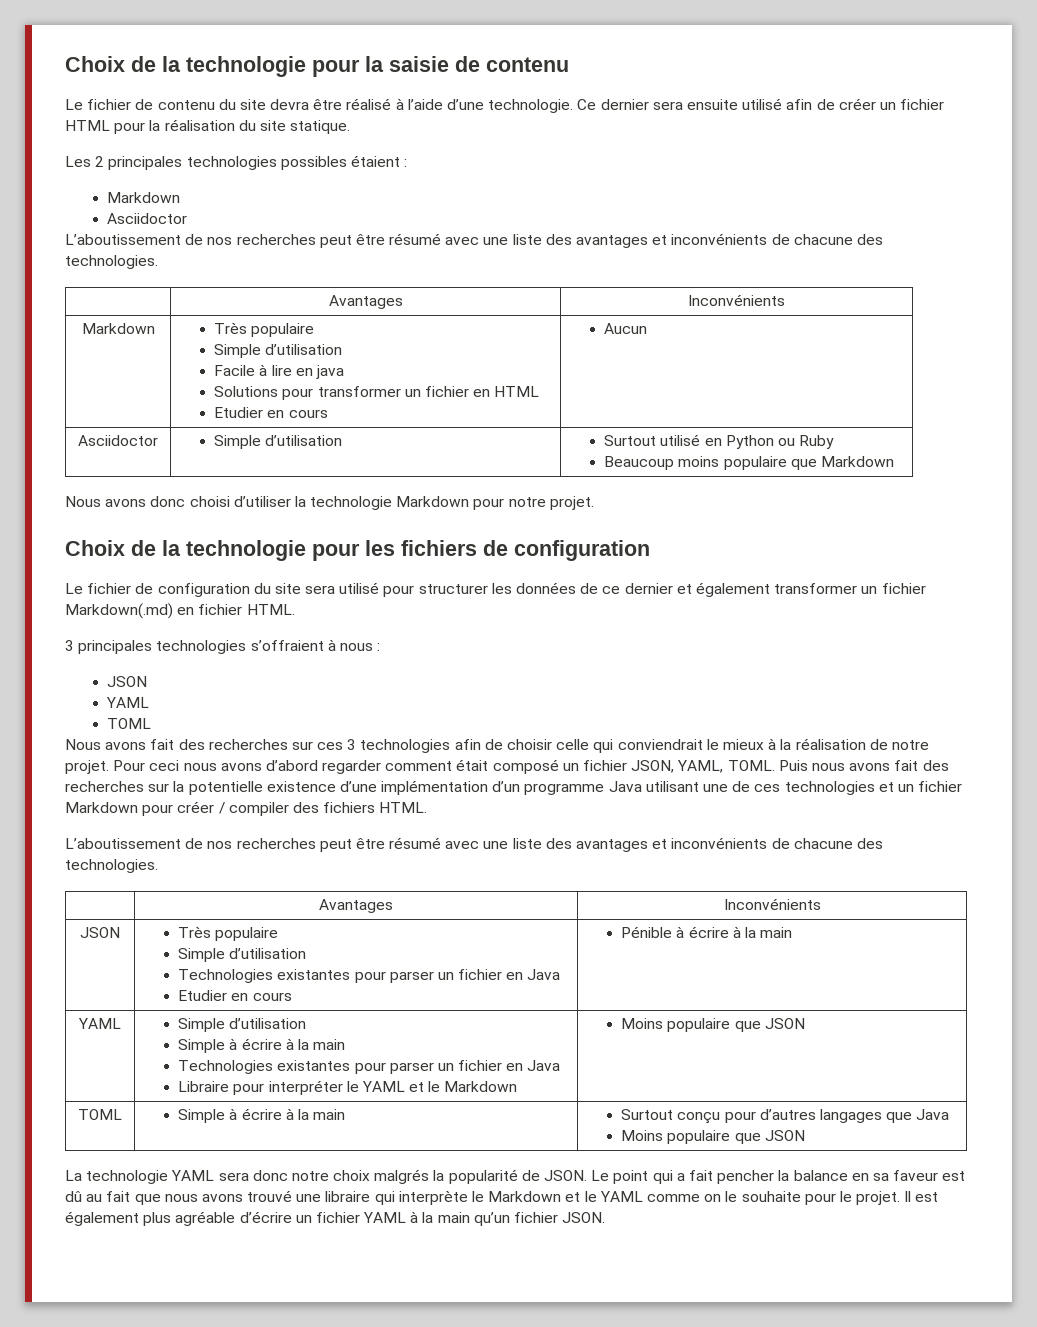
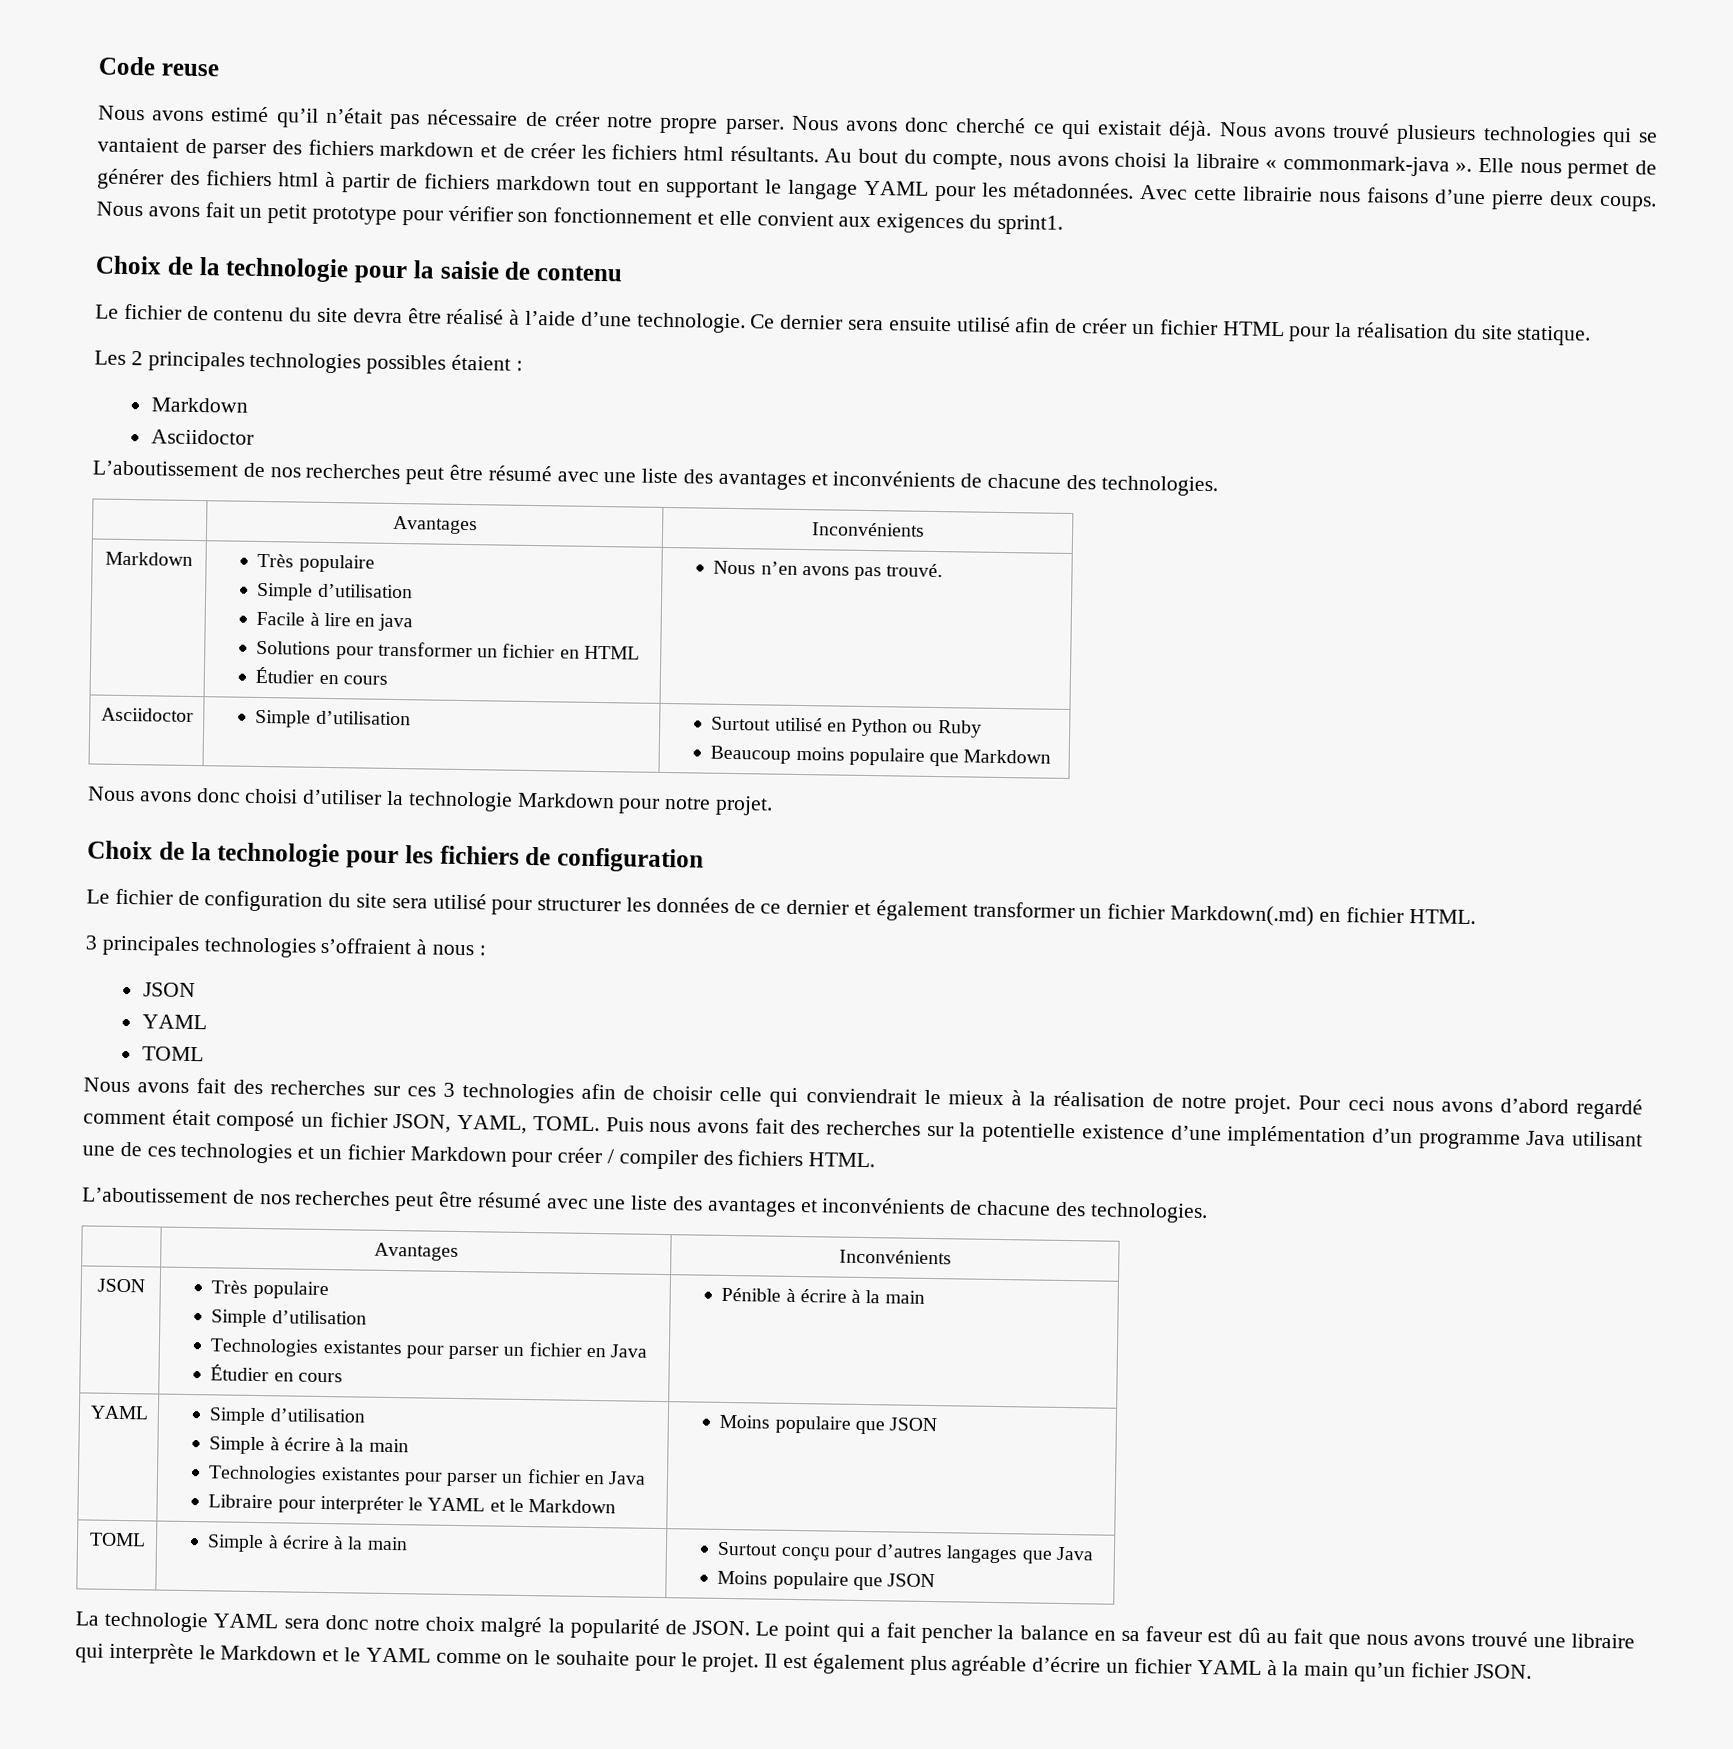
(65, 64) none -> [98,56,219,77] [98,105,1659,148] [97,137,1657,180] [97,168,1657,212] [96,201,1063,235] Code reuse // Nous avons estimé qu’il n’était pas nécessaire de créer notre propre parser. Nous avons donc cherché ce qui existait déjà. Nous avons trouvé plusieurs technologies qui se vantaient de parser des fichiers markdown et de créer les fichiers html résultants. Au bout du compte, nous avons choisi la libraire « commonmark-java ». Elle nous permet de générer des fichiers html à partir de fichiers markdown tout en supportant le langage YAML pour les métadonnées. Avec cette librairie nous faisons d’une pierre deux coups. Nous avons fait un petit prototype pour vérifier son fonctionnement et elle convient aux exigences du sprint1. //
[214,407,328,418] [604,323,648,334] Etudier en cours | Aucun -> [255,666,388,685] [713,560,944,581] Étudier en cours | Nous n’en avons pas trouvé.
[322,760,382,774] regarder -> [1576,1098,1644,1120] regardé
[178,990,228,1001] Etudier -> [210,1364,270,1382] Étudier
[374,1169,430,1184] malgrés -> [480,1616,543,1638] malgré

